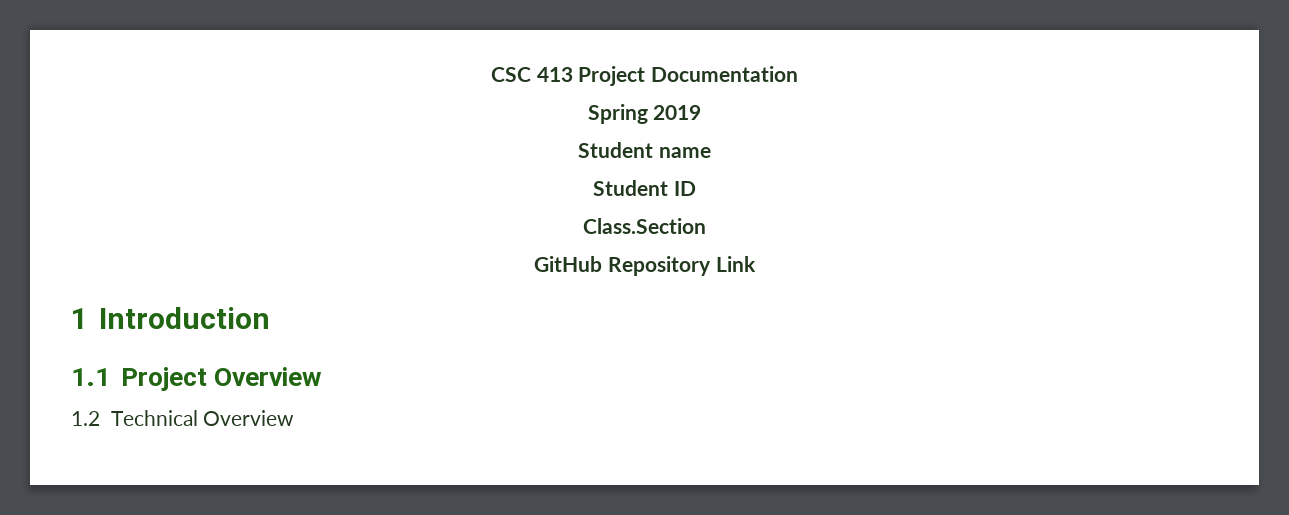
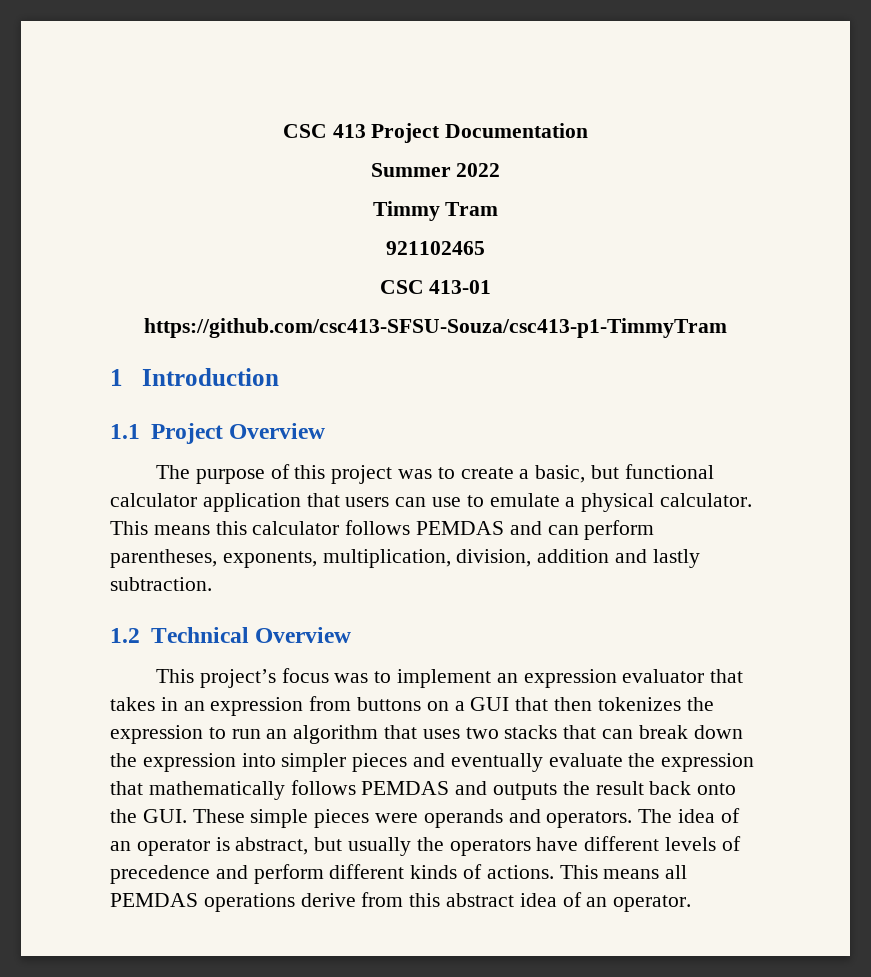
[587,104,702,124] [578,142,711,158] [593,180,696,196] [583,218,706,234] [534,256,756,276] Spring 2019 // Student name // Student ID // Class.Section // GitHub Repository Link -> [370,163,501,177] [372,201,499,221] [386,241,485,255] [379,280,492,294] [144,318,727,338] Summer 2022 // Timmy Tram // 921102465 // CSC 413-01 // https://github.com/csc413-SFSU-Souza/csc413-p1-TimmyTram
[71,410,295,426] 1.2 Technical Overview -> [155,464,714,484] [110,493,753,512] [110,520,655,540] [110,549,700,568] [110,577,212,591] [110,627,352,643] [155,668,744,688] [110,696,714,716] [110,725,743,744] [110,753,755,772] [110,780,737,800] [110,808,740,828] [110,836,741,856] [110,864,688,884] [110,892,692,912] The purpose of this project was to create a basic, but functional calculator application that users can use to emulate a physical calculator. This means this calculator follows PEMDAS and can perform parentheses, exponents, multiplication, division, addition and lastly subtraction. // 1.2 Technical Overview // This project’s focus was to implement an expression evaluator that takes in an expression from buttons on a GUI that then tokenizes the expression to run an algorithm that uses two stacks that can break down the expression into simpler pieces and eventually evaluate the expression that mathematically follows PEMDAS and outputs the result back onto the GUI. These simple pieces were operands and operators. The idea of an operator is abstract, but usually the operators have different levels of precedence and perform different kinds of actions. This means all PEMDAS operations derive from this abstract idea of an operator.

